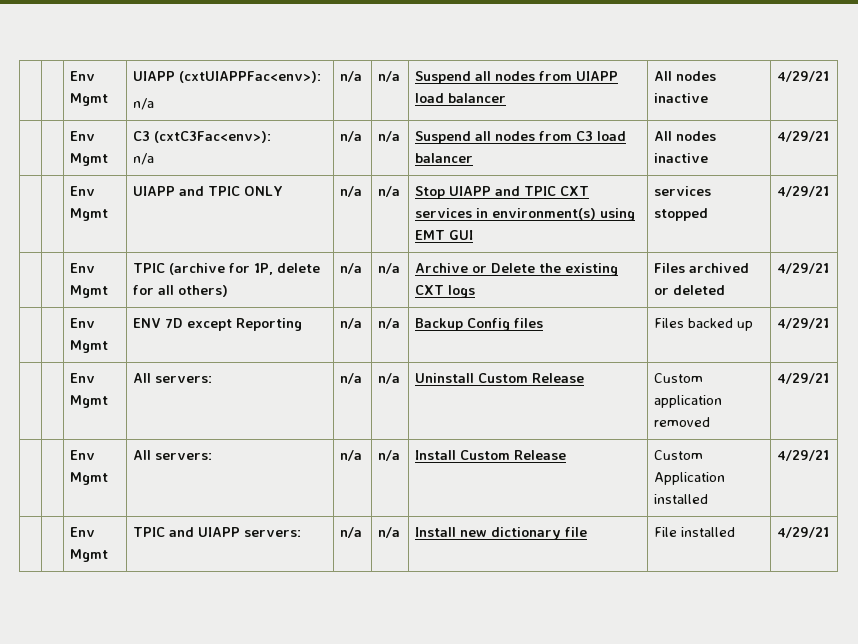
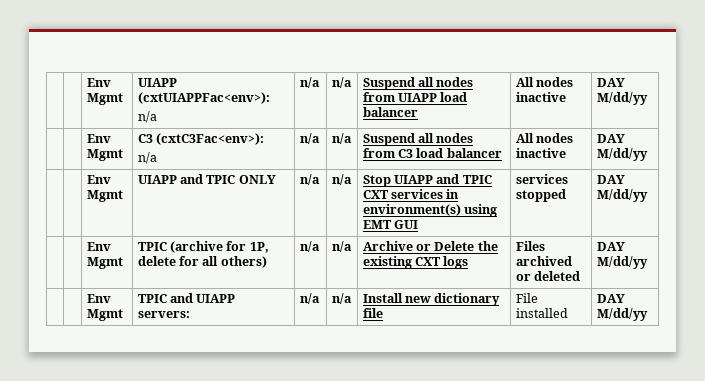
[777,71,830,82] 4/29/21 -> [596,78,625,87] [596,92,648,105] DAY M/dd/yy
[777,131,830,142] 4/29/21 -> [596,134,625,143] [596,148,648,161] DAY M/dd/yy
[777,186,830,197] 4/29/21 -> [596,175,625,184] [596,189,648,202] DAY M/dd/yy
[777,263,830,274] [70,318,96,328] [70,340,109,353] [133,318,303,331] [340,318,363,329] [378,318,401,329] [415,318,544,331] [654,318,754,331] [777,318,830,329] [70,373,96,383] [70,395,109,408] [133,373,213,383] [340,373,363,384] [378,373,401,384] [415,373,585,383] [654,373,704,383] [654,395,723,408] [654,417,711,427] [777,373,830,384] [70,450,96,460] [70,472,109,485] [133,450,213,460] [340,450,363,461] [378,450,401,461] [415,450,567,460] [654,450,704,460] [654,472,726,485] [654,494,709,504] [777,450,830,461] 4/29/21 // | | Env Mgmt | ENV 7D except Reporting | n/a | n/a | Backup Config files | Files backed up | 4/29/21 // | | Env Mgmt | All servers: | n/a | n/a | Uninstall Custom Release | Custom application removed | 4/29/21 // | | Env Mgmt | All servers: | n/a | n/a | Install Custom Release | Custom Application installed | 4/29/21 -> [596,242,625,251] [596,256,648,269] DAY M/dd/yy
[777,527,830,538] 4/29/21 -> [596,294,625,303] [596,308,648,321] DAY M/dd/yy

